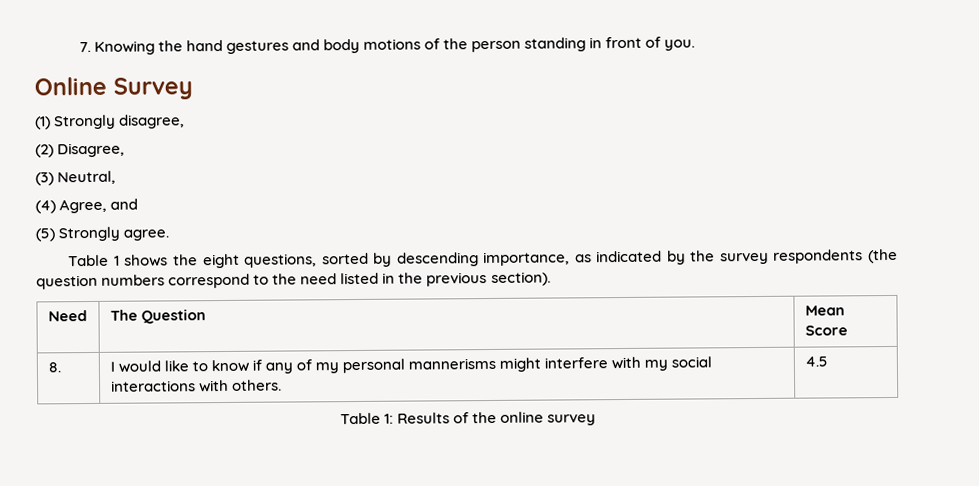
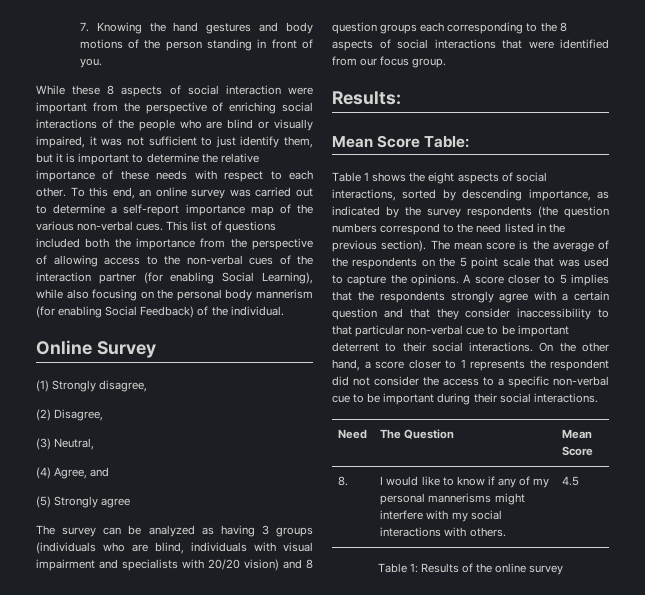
(696, 45) none -> [36,85,313,97] [36,102,313,114] [36,119,313,131] [36,136,313,148] [36,153,259,165] [36,170,313,182] [36,187,313,199] [36,204,313,216] [36,221,276,233] [36,238,313,250] [36,255,313,267] [36,272,313,284] [36,289,313,301] [36,306,284,318] // While these 8 aspects of social interaction were important from the perspective of enriching social interactions of the people who are blind or visually impaired, it was not sufficient to just identify them, but it is important to determine the relative importance of these needs with respect to each other. To this end, an online survey was carried out to determine a self-report importance map of the various non-verbal cues. This list of questions included both the importance from the perspective of allowing access to the non-verbal cues of the interaction partner (for enabling Social Learning), while also focusing on the personal body mannerism (for enabling Social Feedback) of the individual.
[123,229,170,241] agree. -> [101,498,131,508] [36,525,313,537] [36,542,313,554] [36,559,313,571] [332,22,567,34] [332,39,609,51] [332,56,447,68] [332,91,401,105] [332,135,470,148] agree // The survey can be analyzed as having 3 groups (individuals who are blind, individuals with visual impairment and specialists with 20/20 vision) and 8 question groups each corresponding to the 8 aspects of social interactions that were identified from our focus group. // Results: // Mean Score Table:
[244,253,318,268] questions, -> [457,172,547,184] [332,189,396,201] aspects of social interactions,
(551, 278) none -> [430,240,609,252] [332,257,609,269] [332,274,609,286] [332,291,609,303] [332,308,609,320] [332,325,569,337] [332,342,609,352] [332,359,609,371] [332,376,609,388] [332,393,598,405] The mean score is the average of the respondents on the 5 point scale that was used to capture the opinions. A score closer to 5 implies that the respondents strongly agree with a certain question and that they consider inaccessibility to that particular non-verbal cue to be important deterrent to their social interactions. On the other hand, a score closer to 1 represents the respondent did not consider the access to a specific non-verbal cue to be important during their social interactions.

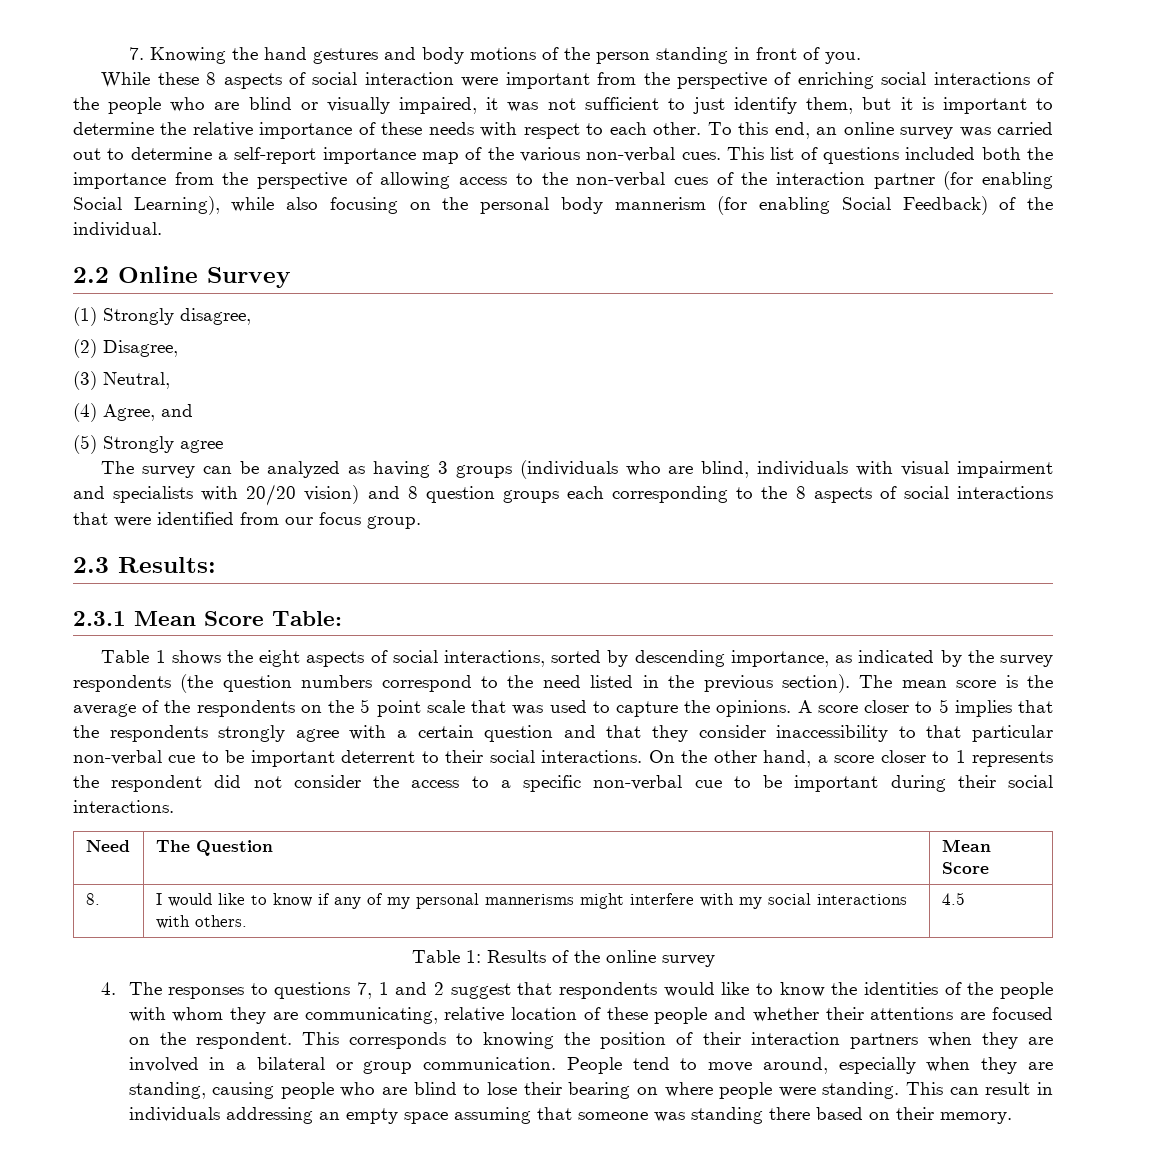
(284, 311) none -> [73,267,109,283] 2.2
(447, 63) none -> [73,557,109,573] 2.3
(401, 98) none -> [73,611,126,626] 2.3.1
(564, 570) none -> [100,982,1053,999] [128,1007,1054,1024] [128,1032,1053,1049] [128,1057,1054,1074] [128,1082,1053,1099] [128,1107,1012,1124] // 4. The responses to questions 7, 1 and 2 suggest that respondents would like to know the identities of the people with whom they are communicating, relative location of these people and whether their attentions are focused on the respondent. This corresponds to knowing the position of their interaction partners when they are involved in a bilateral or group communication. People tend to move around, especially when they are standing, causing people who are blind to lose their bearing on where people were standing. This can result in individuals addressing an empty space assuming that someone was standing there based on their memory.

